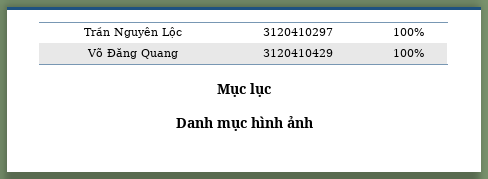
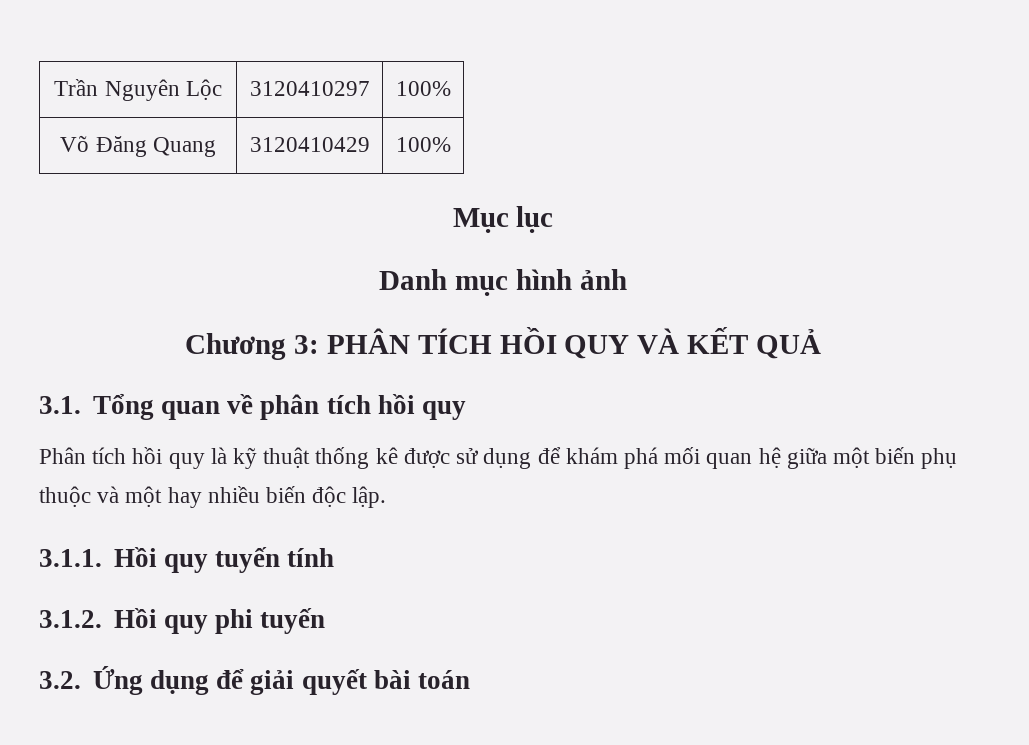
(313, 122) none -> [185,327,821,360] [39,393,467,420] [39,447,958,469] [39,486,387,508] [39,547,335,573] [39,608,326,634] [39,666,471,695] // Chương 3: PHÂN TÍCH HỒI QUY VÀ KẾT QUẢ // 3.1. Tổng quan về phân tích hồi quy // Phân tích hồi quy là kỹ thuật thống kê được sử dụng để khám phá mối quan hệ giữa một biến phụ thuộc và một hay nhiều biến độc lập. // 3.1.1. Hồi quy tuyến tính // 3.1.2. Hồi quy phi tuyến // 3.2. Ứng dụng để giải quyết bài toán

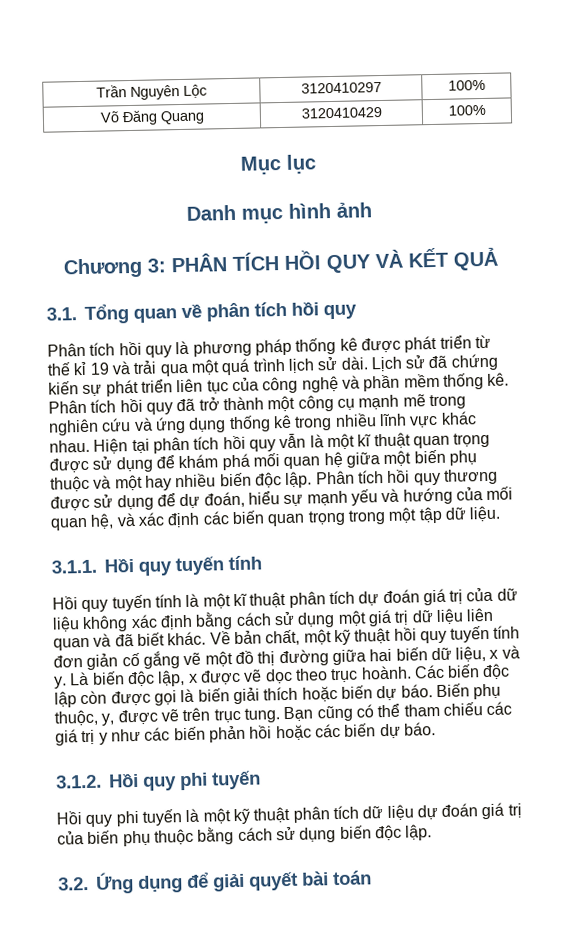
[233,447,311,469] kỹ thuật -> [192,338,292,357] phương pháp
(450, 458) none -> [404,334,491,353] [47,353,499,377] [48,372,510,398] [48,394,466,415] [48,411,477,436] [49,432,491,455] [49,457,89,474] phát triển từ thế kỉ 19 và trải qua một quá trình lịch sử dài. Lịch sử đã chứng kiến sự phát triển liên tục của công nghệ và phần mềm thống kê. Phân tích hồi quy đã trở thành một công cụ mạnh mẽ trong nghiên cứu và ứng dụng thống kê trong nhiều lĩnh vực khác nhau. Hiện tại phân tích hồi quy vẫn là một kĩ thuật quan trọng được
(387, 497) none -> [314,468,498,486] [50,486,514,512] [50,505,502,531] Phân tích hồi quy thương được sử dụng để dự đoán, hiểu sự mạnh yếu và hướng của mối quan hệ, và xác định các biến quan trọng trong một tập dữ liệu.
(335, 557) none -> [52,587,518,613] [52,607,495,633] [53,625,521,651] [53,645,520,670] [54,663,511,689] [54,683,502,708] [54,701,513,727] [55,722,436,746] // Hồi quy tuyến tính là một kĩ thuật phân tích dự đoán giá trị của dữ liệu không xác định bằng cách sử dụng một giá trị dữ liệu liên quan và đã biết khác. Về bản chất, một kỹ thuật hồi quy tuyến tính đơn giản cố gắng vẽ một đồ thị đường giữa hai biến dữ liệu, x và y. Là biến độc lập, x được vẽ dọc theo trục hoành. Các biến độc lập còn được gọi là biến giải thích hoặc biến dự báo. Biến phụ thuộc, y, được vẽ trên trục tung. Bạn cũng có thể tham chiếu các giá trị y như các biến phản hồi hoặc các biến dự báo.
(326, 621) none -> [56,802,522,828] [57,824,433,847] // Hồi quy phi tuyến là một kỹ thuật phân tích dữ liệu dự đoán giá trị của biến phụ thuộc bằng cách sử dụng biến độc lập.

